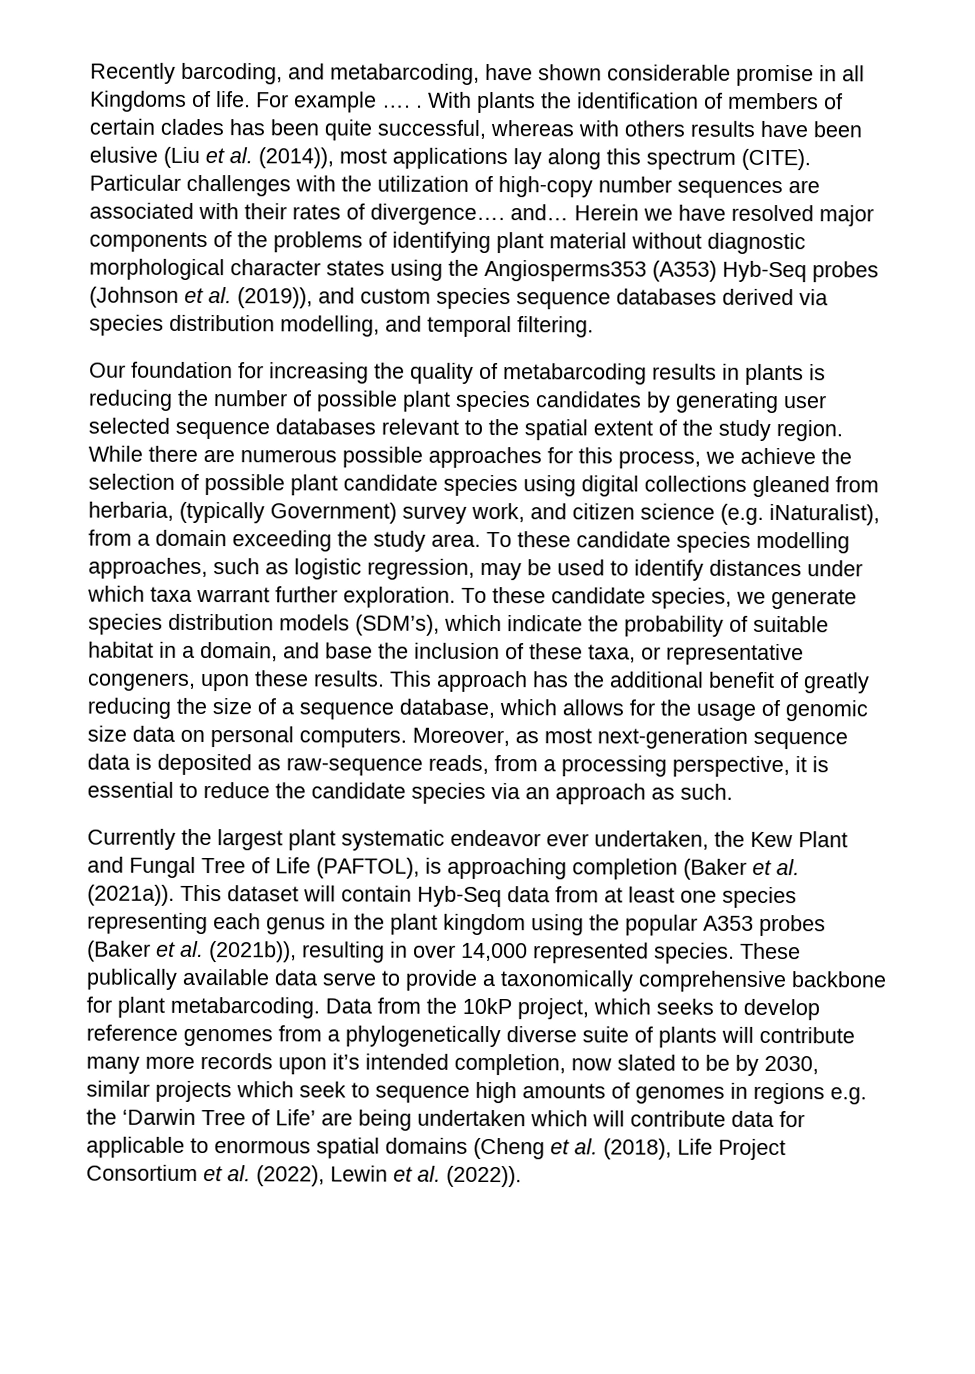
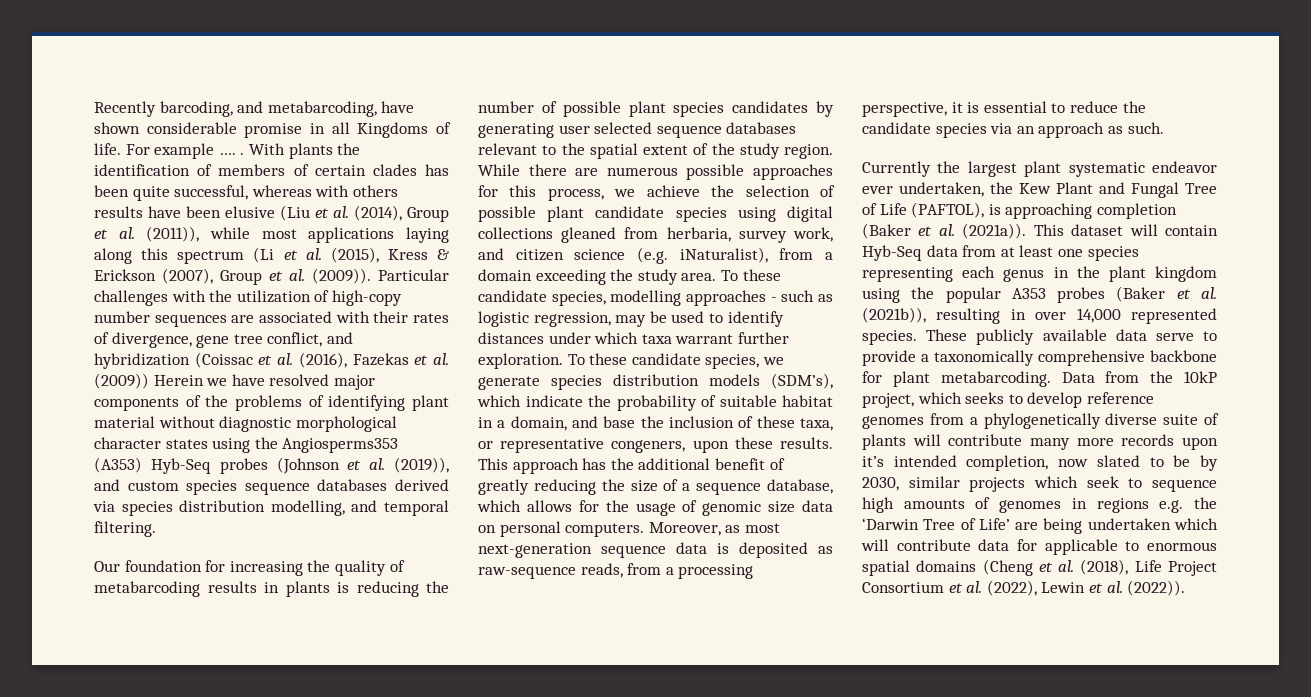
[258,147,334,169] (2014)), -> [354,205,449,222] [94,226,250,242] (2014), Group et al. (2011)), while
[513,148,542,170] lay -> [406,227,449,243] laying
[741,148,811,171] (CITE). -> [253,247,449,263] [94,268,371,285] (Li et al. (2015), Kress & Erickson (2007), Group et al. (2009)).
[370,203,569,226] divergence…. and… -> [111,332,353,348] [94,352,450,369] [94,373,149,389] divergence, gene tree conflict, and hybridization (Coissac et al. (2016), Fazekas et al. (2009))
[179,501,397,524] (typically Government) -> (731, 234) none
[676,531,850,554] [88,557,208,580] species modelling approaches, -> [551,290,777,306] species, modelling approaches -
[86,968,178,990] publically -> [976,329,1035,345] publicly

